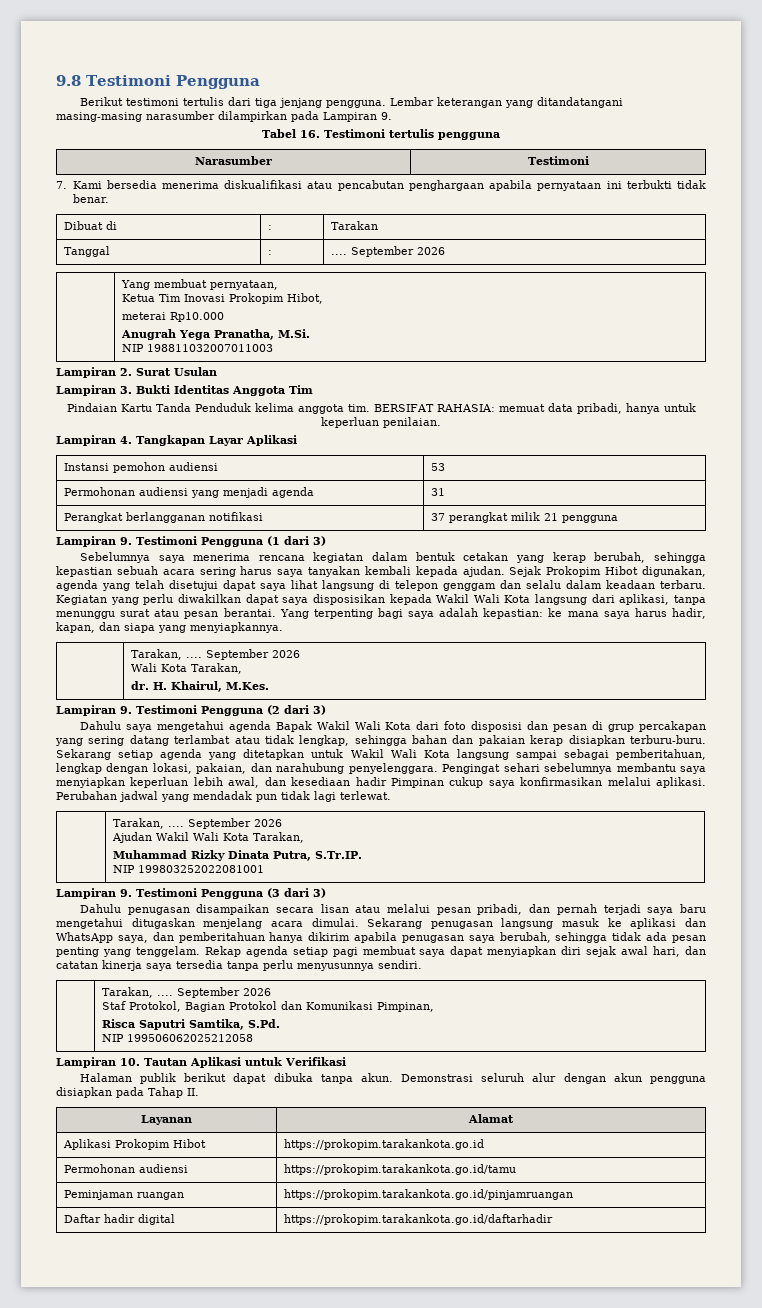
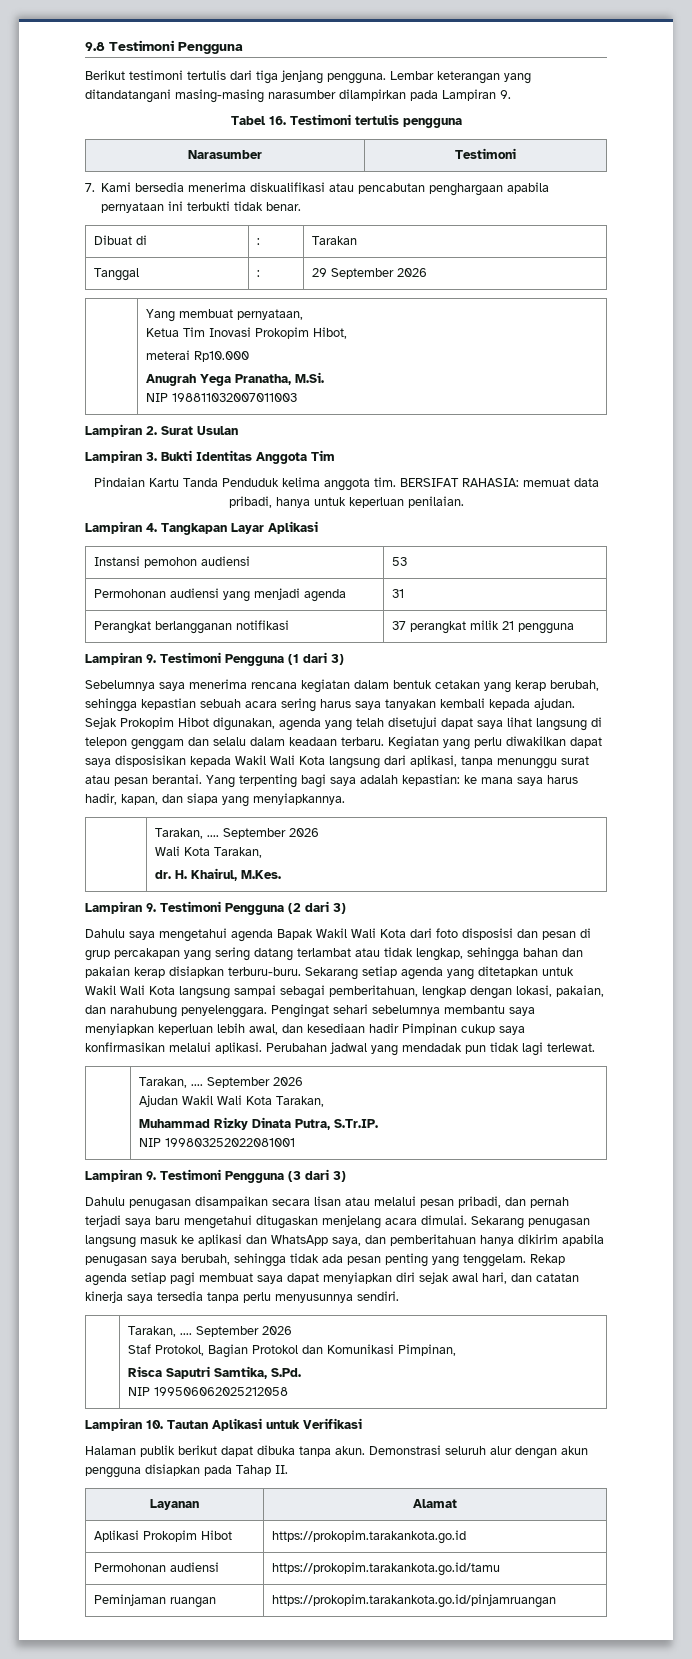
[331,254,348,255] .... -> [312,268,328,277] 29
[64,1214,176,1225] [284,1214,554,1225] // Daftar hadir digital | https://prokopim.tarakankota.go.id/daftarhadir -> (557, 1601) none

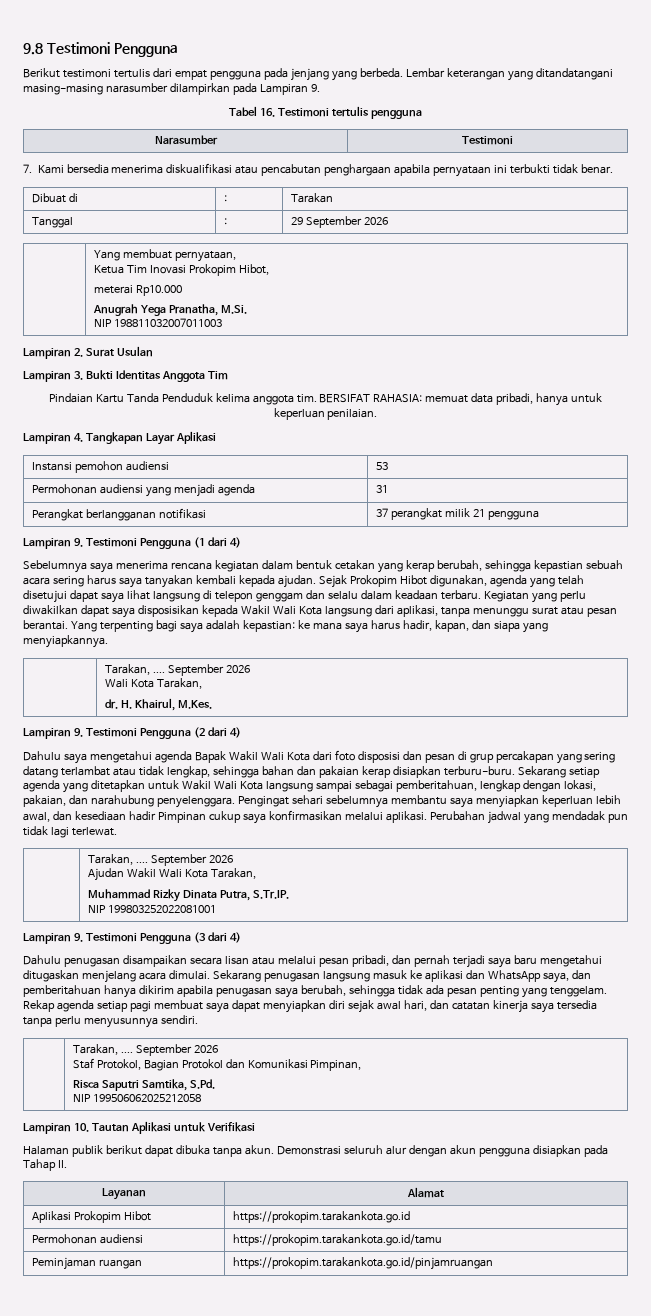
[256,70,386,84] tiga jenjang pengguna. -> [174,68,403,81] empat pengguna pada jenjang yang berbeda.
[331,654,344,665] 3) -> [229,537,241,548] 4)
[333,903,346,914] 3) -> [229,727,241,738] 4)
[333,1171,346,1182] 3) -> [229,932,241,943] 4)

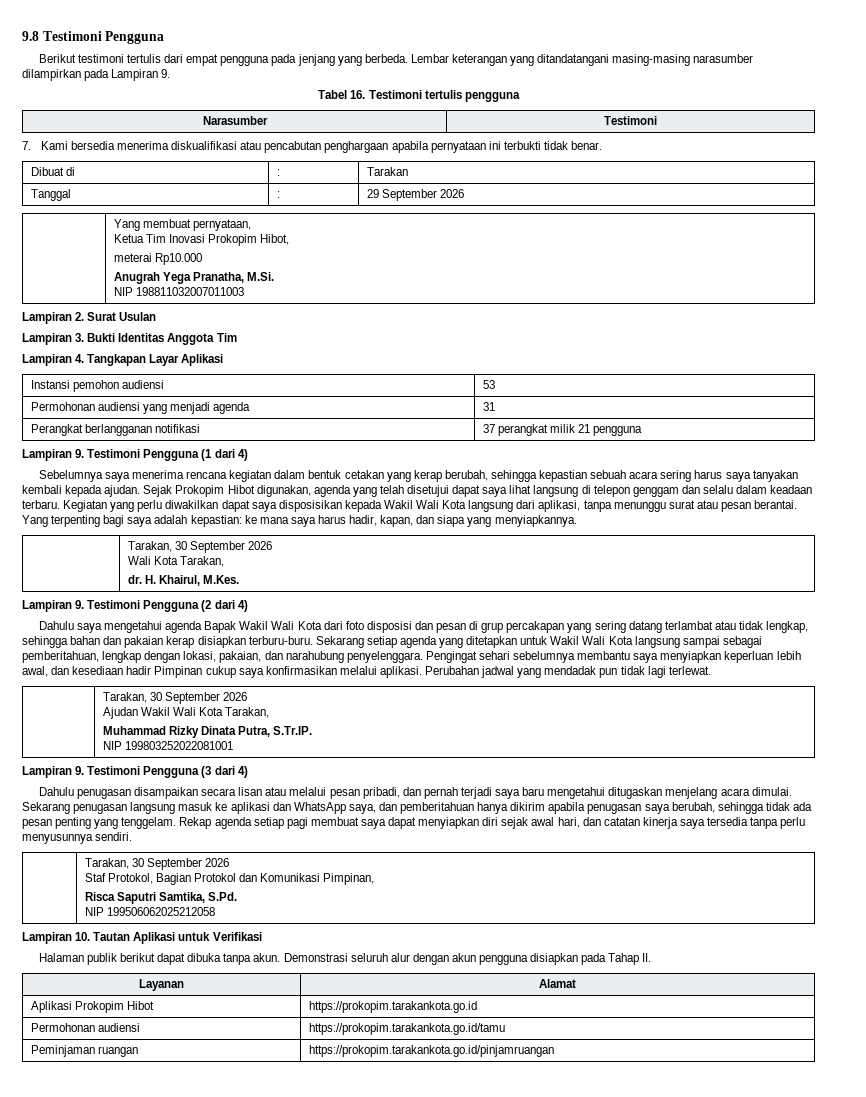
[48,393,603,406] [273,408,378,420] // Pindaian Kartu Tanda Penduduk kelima anggota tim. BERSIFAT RAHASIA: memuat data pribadi, hanya untuk keperluan penilaian. -> (237, 337) none
[152,672,165,673] .... -> [174,541,187,550] 30
[135,862,148,863] .... -> [149,692,162,701] 30
[120,1052,133,1053] .... -> [131,858,144,867] 30

